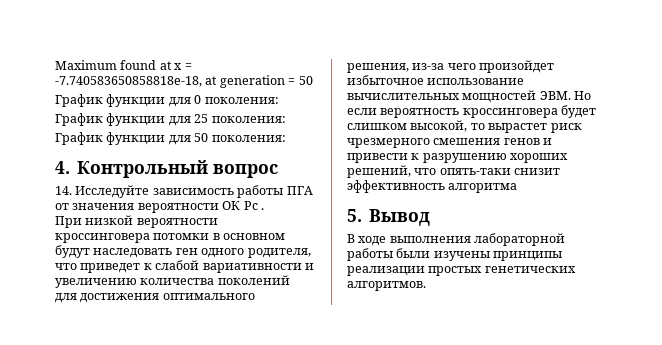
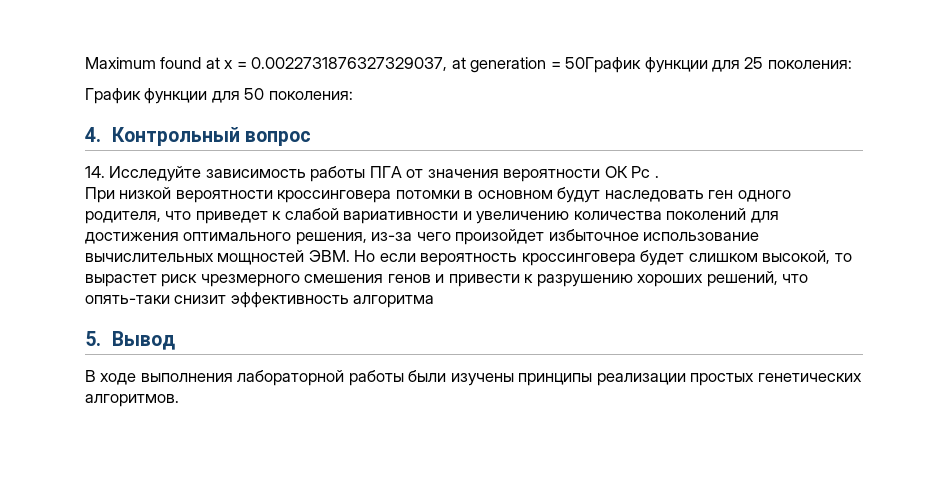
[55,76,202,87] -7.740583650858818e-18, -> [251,57,448,71] 0.0022731876327329037,
[298,76,313,85] [55,94,279,107] [55,113,103,126] 50 // График функции для 0 поколения: // График -> [565,57,642,73] 50График

